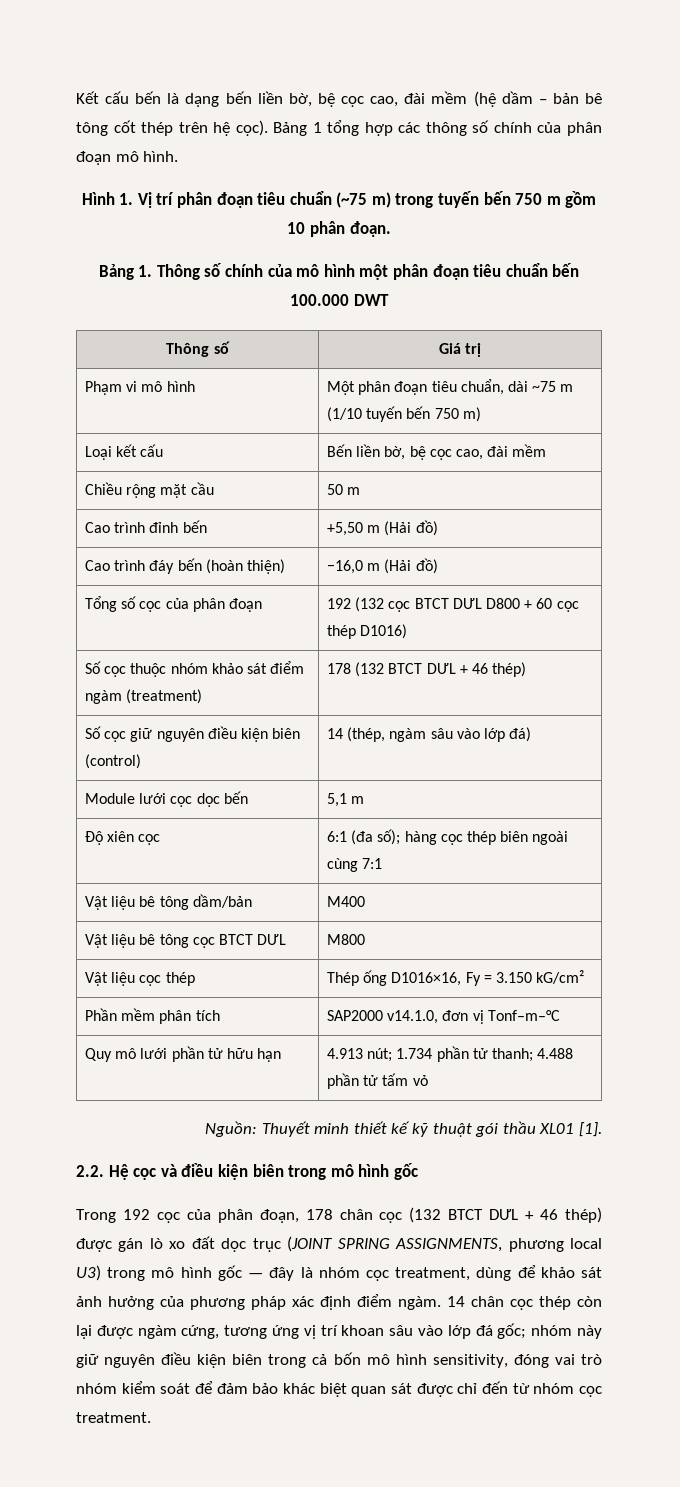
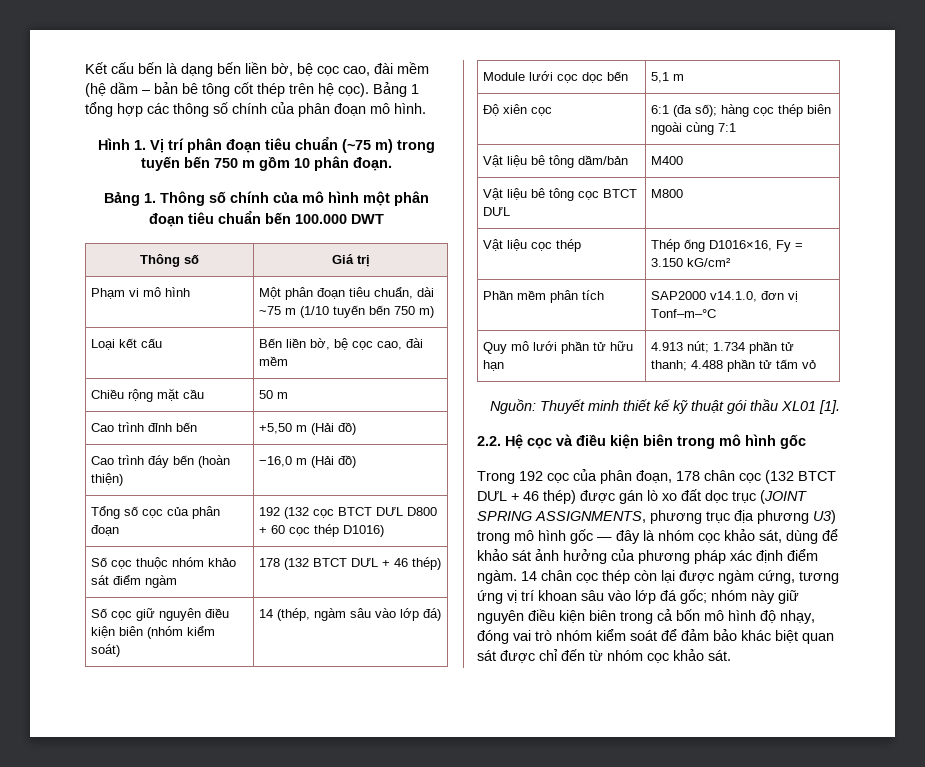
[126,689,203,704] (treatment) -> (178, 581) none
[85,754,142,769] (control) -> [147,626,216,639] [91,644,121,657] (nhóm kiểm soát)
[569,1238,602,1249] local -> [706,510,809,524] trục địa phương
[395,1267,471,1281] treatment, -> [724,529,782,543] khảo sát,
[432,1354,508,1368] sensitivity, -> [760,610,815,624] độ nhạy,
[76,1412,151,1423] treatment. -> [673,649,731,661] khảo sát.

